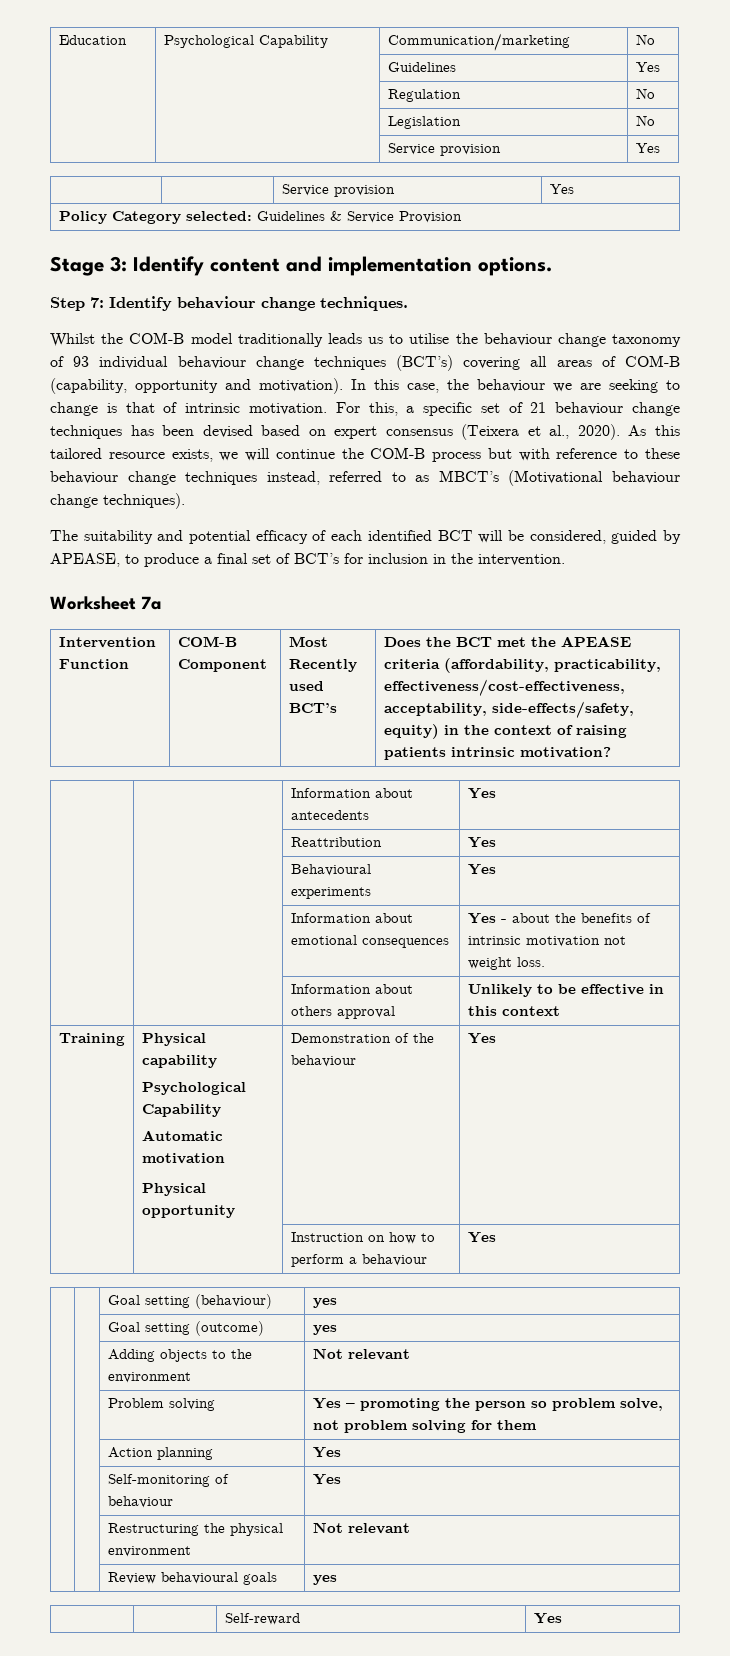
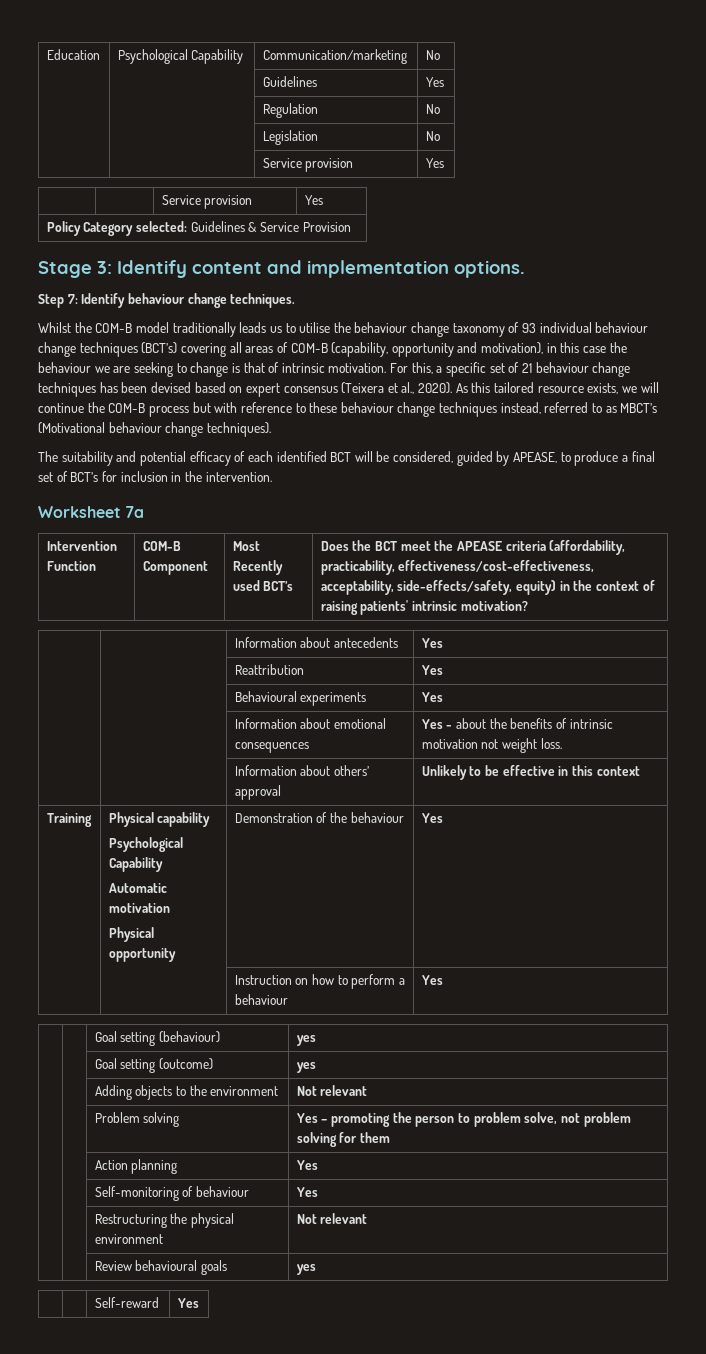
[259,378,439,394] motivation). In this case, -> [481,342,607,354] motivation), in this case
[496,637,526,647] met -> [400,541,431,551] meet
[383,747,446,760] patients -> [360,600,409,615] patients'
[290,1006,332,1016] others -> [334,765,370,776] others’
[530,1401,547,1408] so -> [458,1113,471,1123] to

